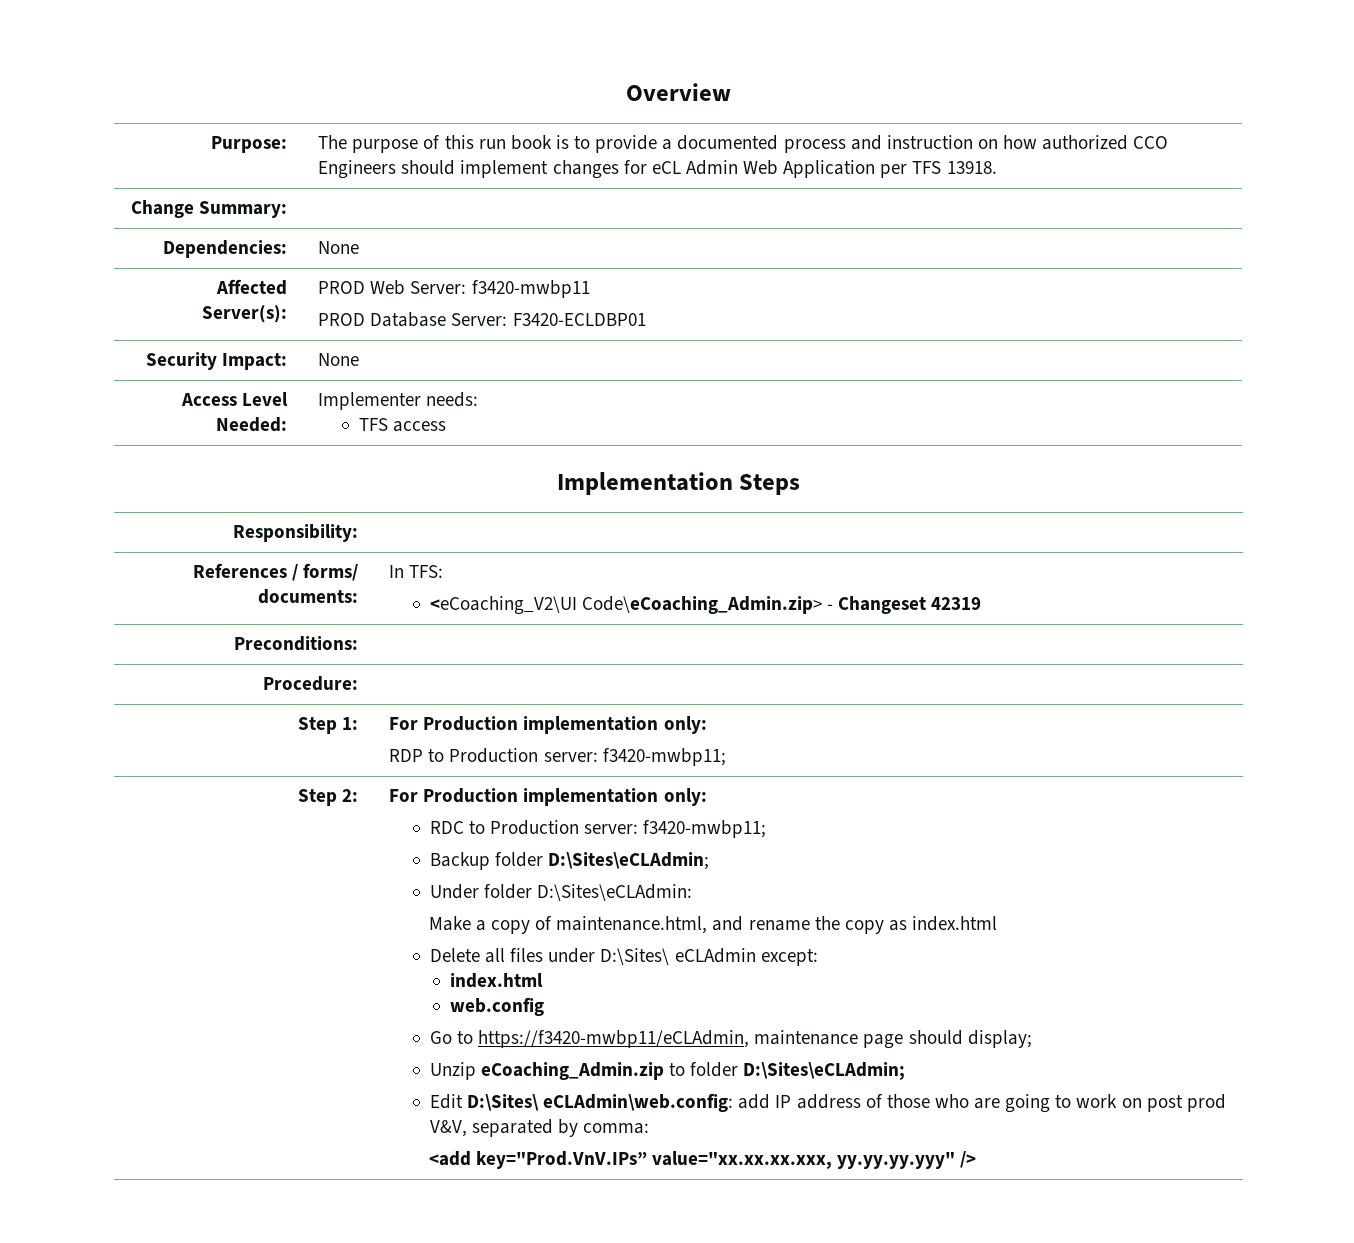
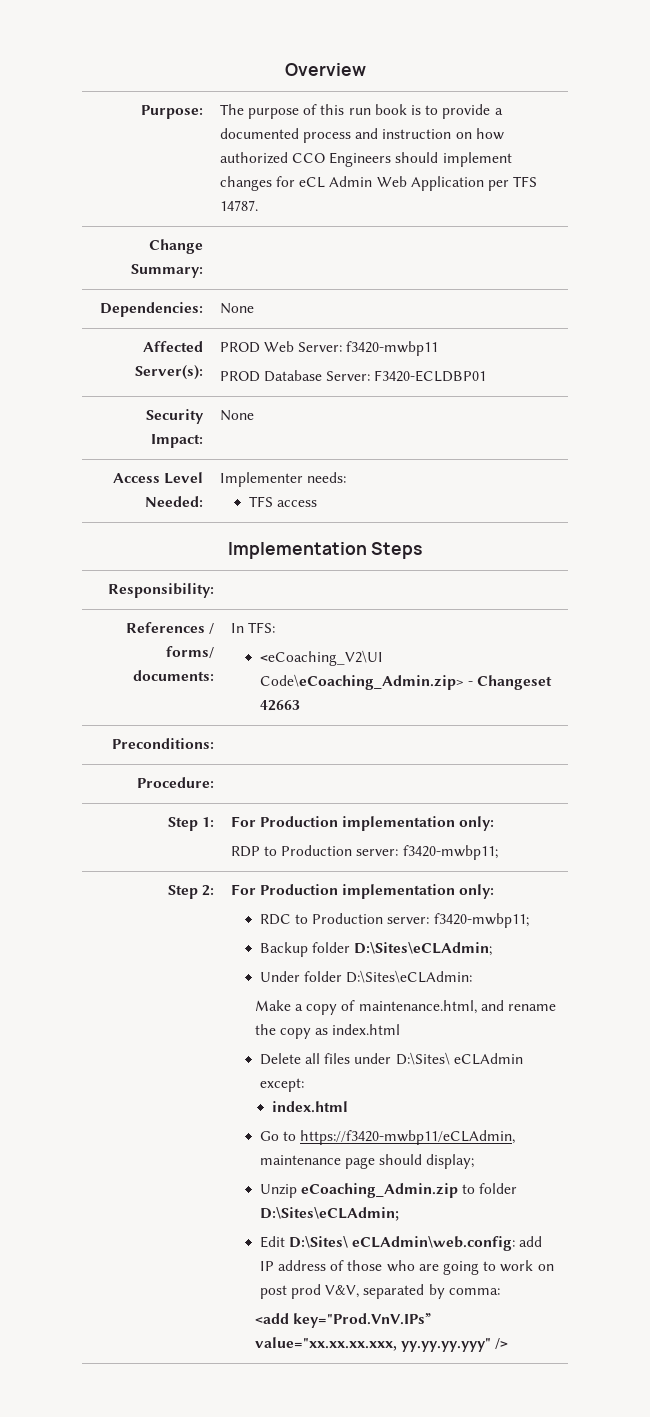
[946,161,997,174] 13918. -> [219,200,258,211] 14787.
[931,597,982,610] 42319 -> [259,700,300,711] 42663
[449,997,544,1016] // web.config -> (348, 1107) none

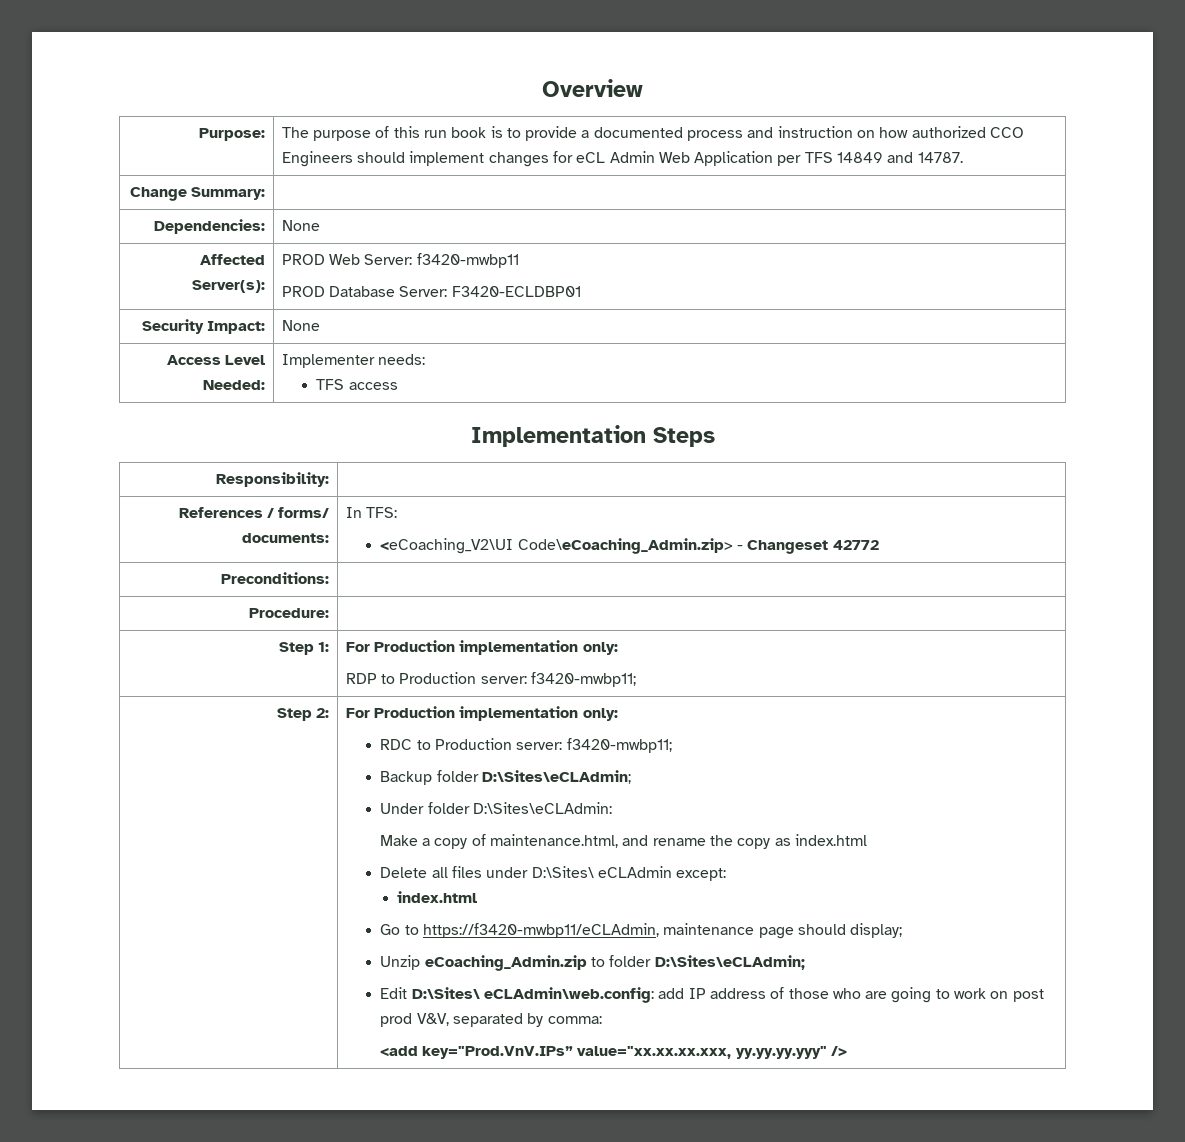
(538, 181) none -> [837,152,914,163] 14849 and
[259,700,300,711] 42663 -> [832,540,879,550] 42772

